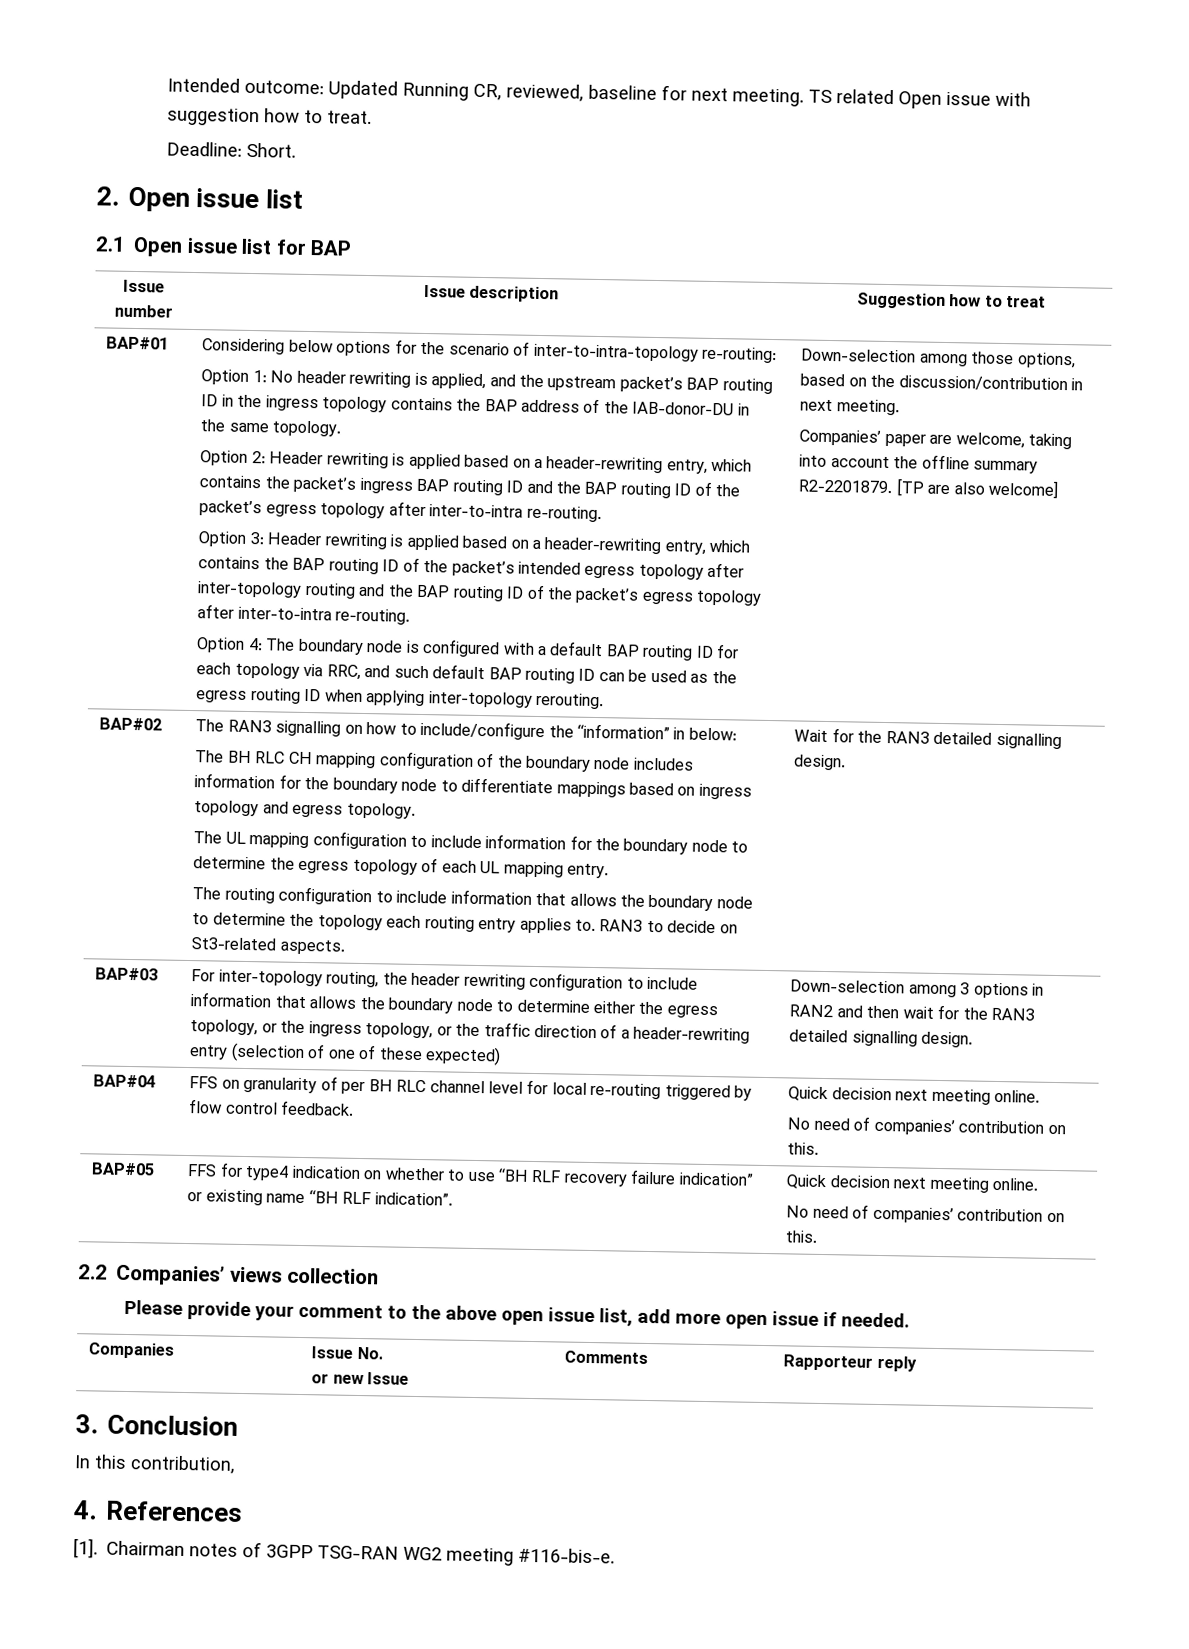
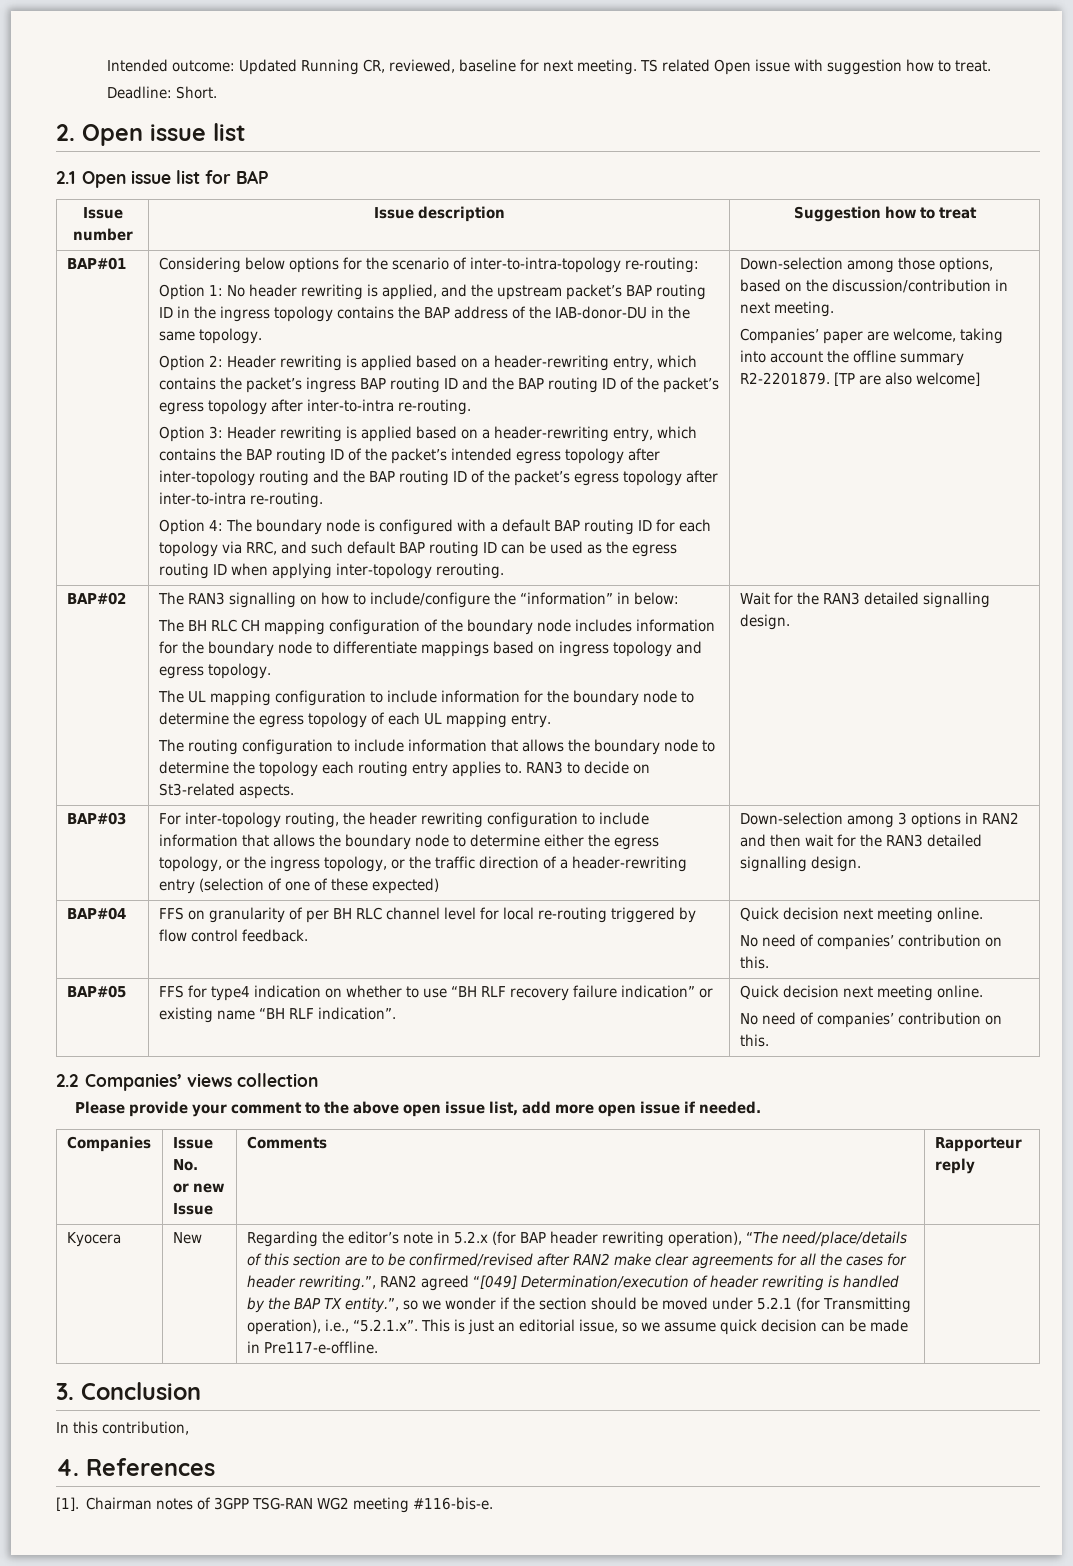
(917, 1363) none -> [66,1232,121,1247] [172,1232,202,1244] [246,1231,907,1247] [246,1253,907,1269] [246,1275,899,1291] [246,1297,911,1313] [246,1319,908,1335] [246,1341,378,1354] // Kyocera | New | Regarding the editor’s note in 5.2.x (for BAP header rewriting operation), “The need/place/details of this section are to be confirmed/revised after RAN2 make clear agreements for all the cases for header rewriting.”, RAN2 agreed “[049] Determination/execution of header rewriting is handled by the BAP TX entity.”, so we wonder if the section should be moved under 5.2.1 (for Transmitting operation), i.e., “5.2.1.x”. This is just an editorial issue, so we assume quick decision can be made in Pre117-e-offline. |

